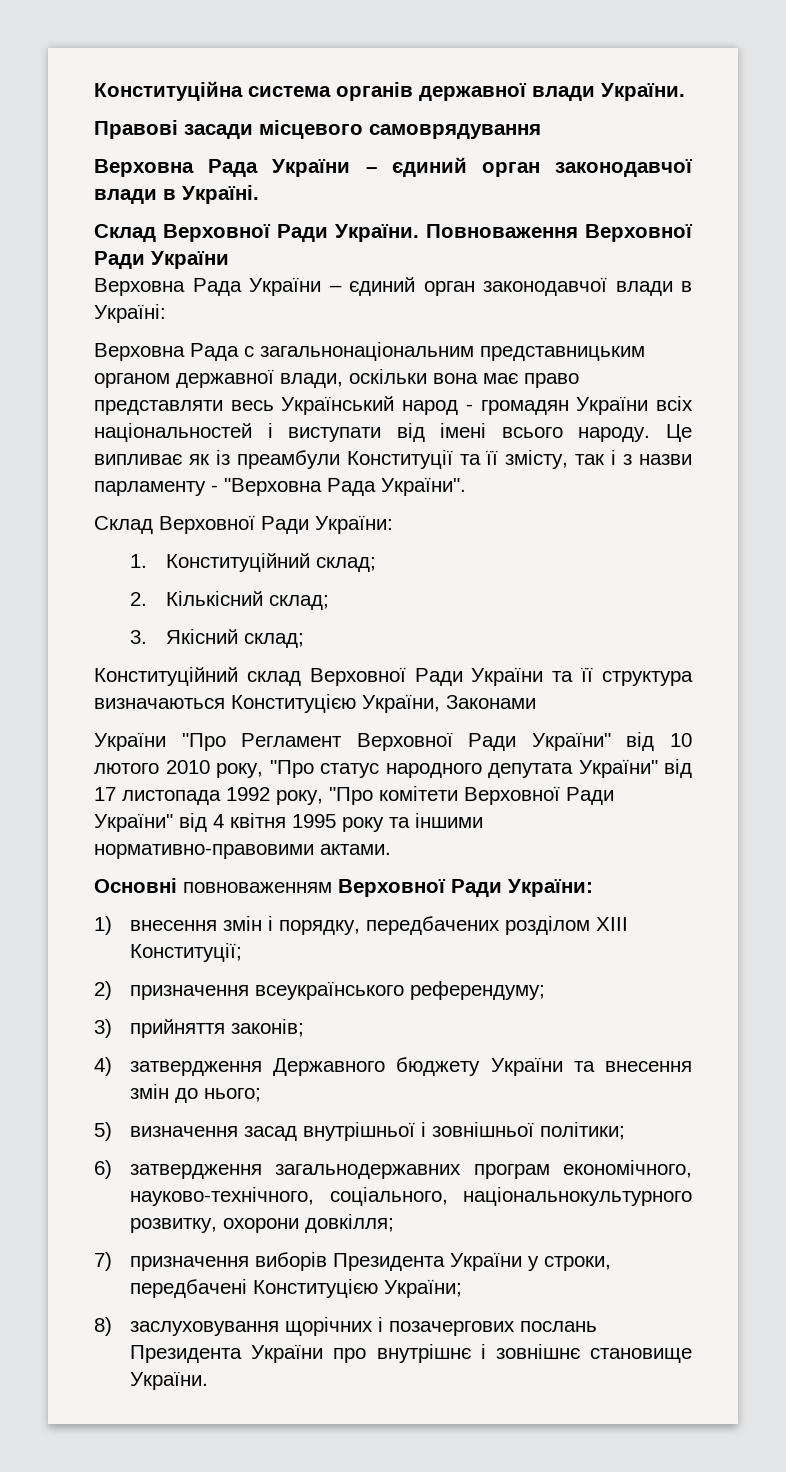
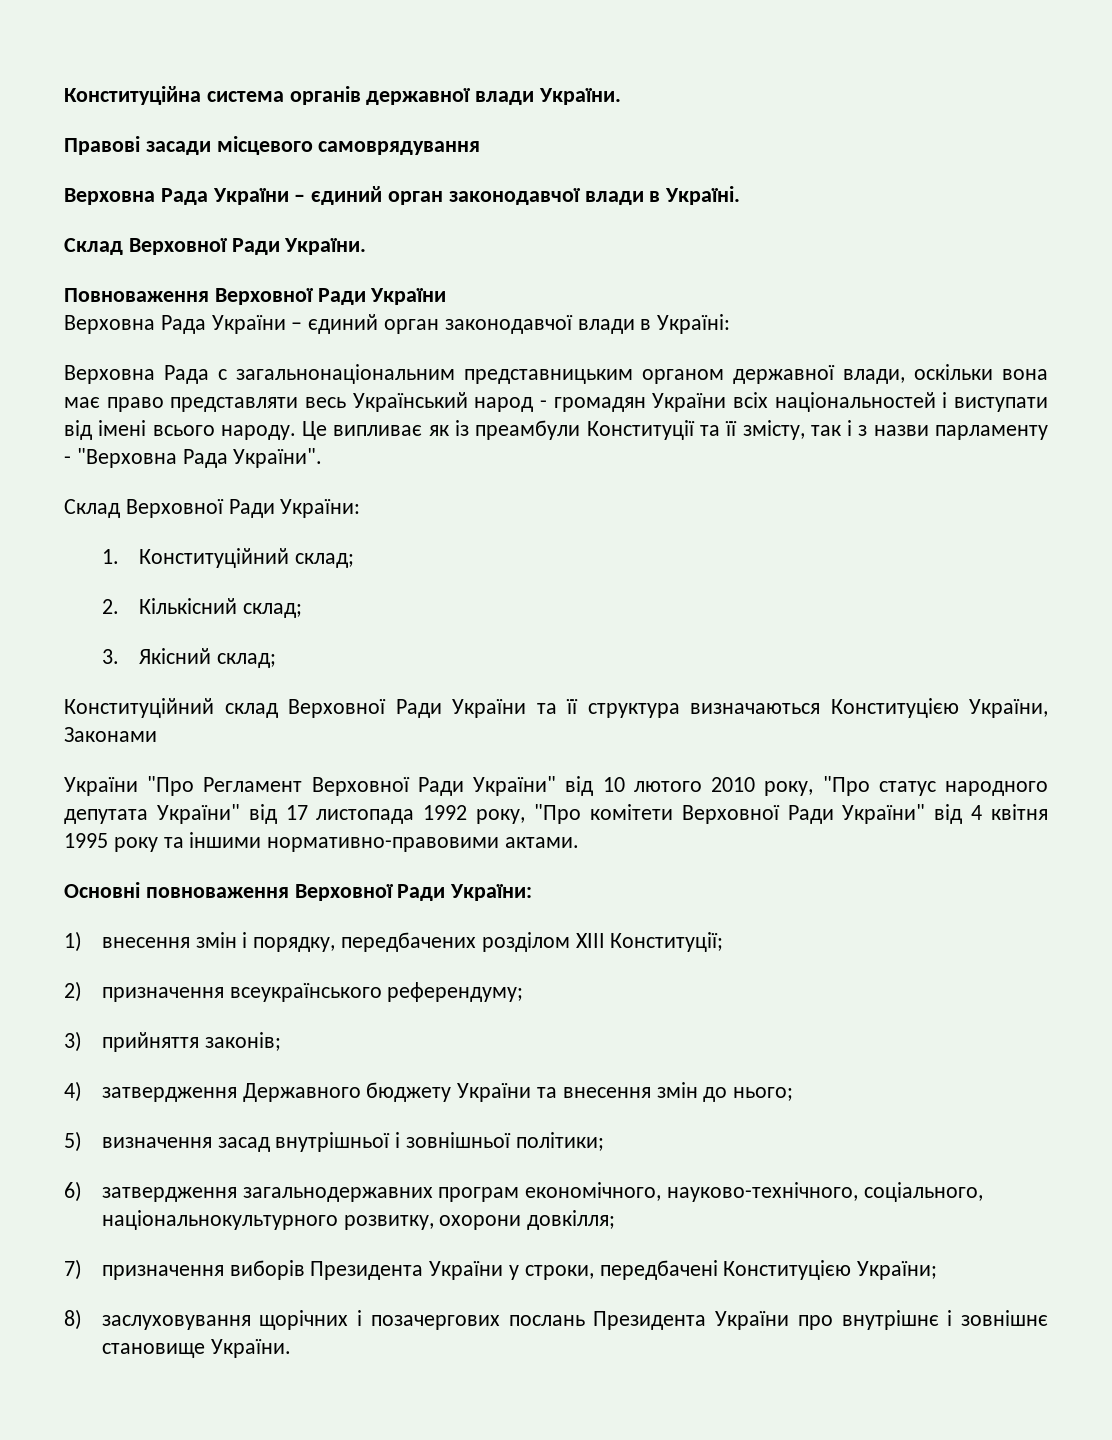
(419, 233) none -> (367, 246) //
[183,882,332,893] повноваженням -> [145,887,289,898] повноваження

